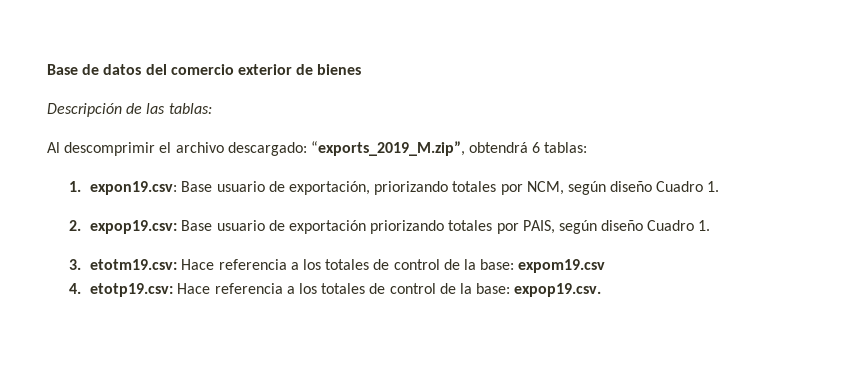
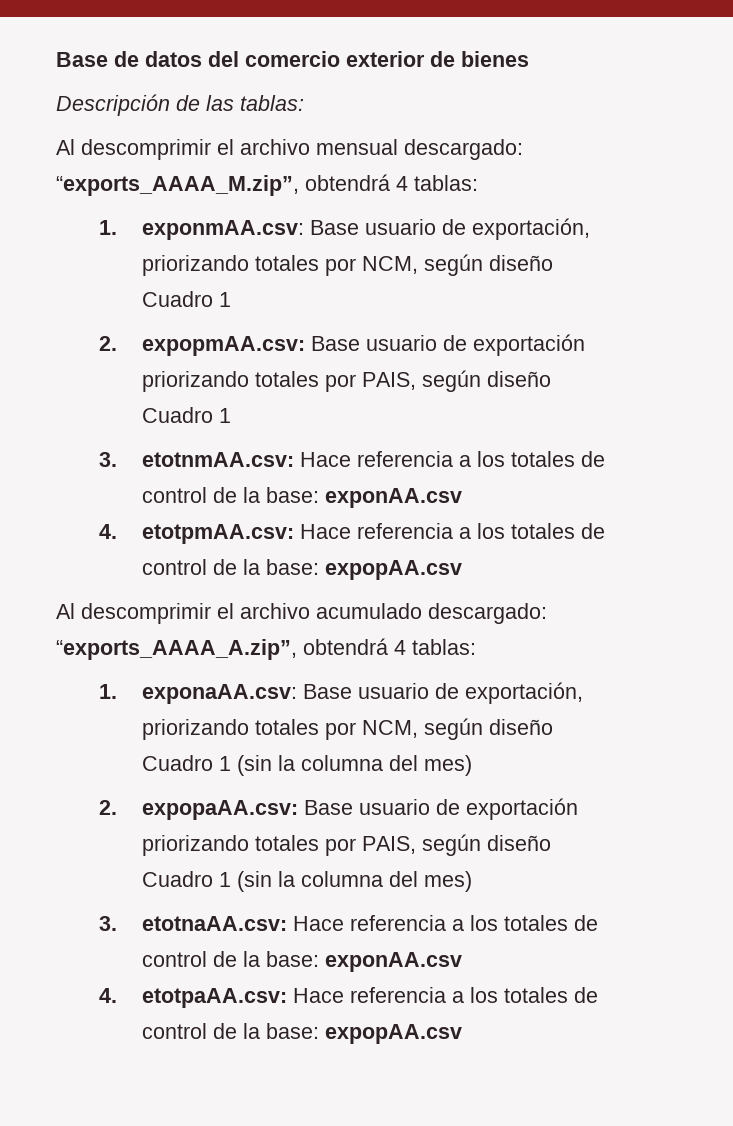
[227,141,588,156] [68,181,178,195] descargado: “exports_2019_M.zip”, obtendrá 6 tablas: // 1. expon19.csv: -> [316,139,523,160] [56,174,478,196] [98,220,304,240] mensual descargado: “exports_AAAA_M.zip”, obtendrá 4 tablas: // 1. exponmAA.csv:
[707,181,720,192] [68,220,178,234] 1. // 2. expop19.csv: -> [218,292,231,307] [98,336,305,356] 1 // 2. expopmAA.csv:
[698,220,711,231] [68,259,178,270] 1. // 3. etotm19.csv: -> [218,408,231,423] [98,452,294,467] 1 // 3. etotnmAA.csv:
[518,259,606,273] [68,283,174,297] expom19.csv // 4. etotp19.csv: -> [324,488,462,508] [98,524,294,544] exponAA.csv // 4. etotpmAA.csv:
[514,283,602,297] expop19.csv. -> [324,560,462,580] [56,603,547,624] [56,638,476,660] [98,682,583,704] [141,718,553,740] [141,755,472,776] [98,798,578,820] [141,834,551,856] [141,871,472,892] [98,915,598,931] [141,951,462,972] [98,987,598,1008] [141,1023,462,1044] expopAA.csv // Al descomprimir el archivo acumulado descargado: “exports_AAAA_A.zip”, obtendrá 4 tablas: // 1. exponaAA.csv: Base usuario de exportación, priorizando totales por NCM, según diseño Cuadro 1 (sin la columna del mes) // 2. expopaAA.csv: Base usuario de exportación priorizando totales por PAIS, según diseño Cuadro 1 (sin la columna del mes) // 3. etotnaAA.csv: Hace referencia a los totales de control de la base: exponAA.csv // 4. etotpaAA.csv: Hace referencia a los totales de control de la base: expopAA.csv

